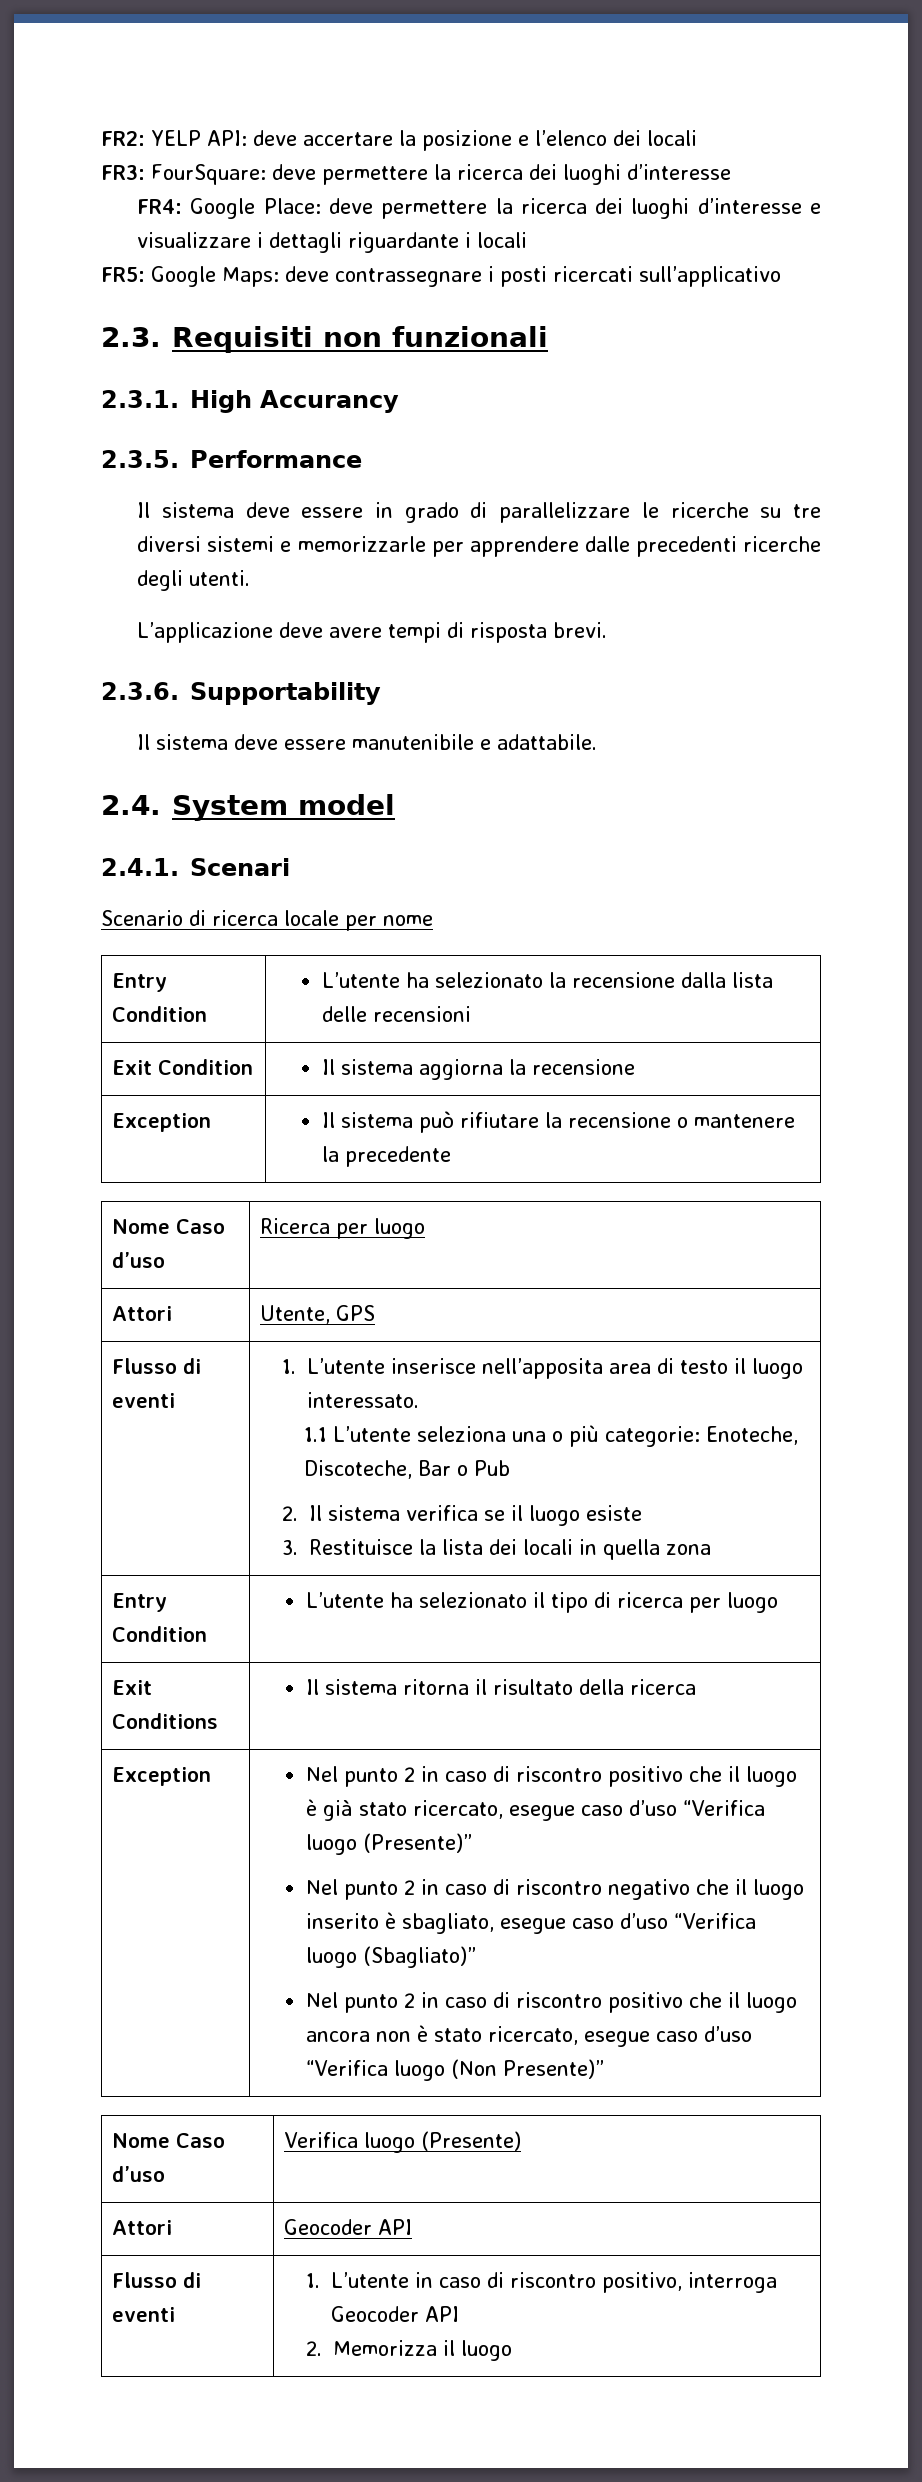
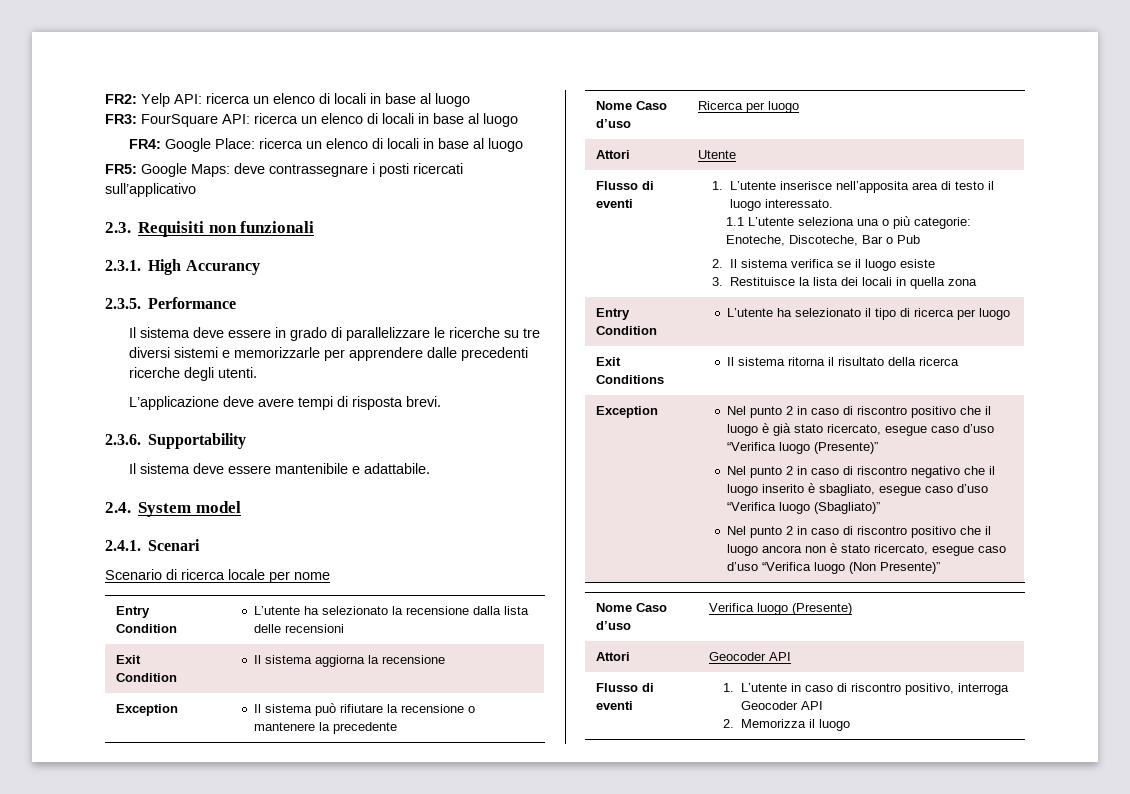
[151,130,697,151] [101,164,731,185] [137,198,822,219] [137,232,528,253] YELP API: deve accertare la posizione e l’elenco dei locali // FR3: FourSquare: deve permettere la ricerca dei luoghi d’interesse // FR4: Google Place: deve permettere la ricerca dei luoghi d’interesse e visualizzare i dettagli riguardante i locali -> [141,93,470,107] [105,113,518,127] [128,138,523,152] Yelp API: ricerca un elenco di locali in base al luogo // FR3: FourSquare API: ricerca un elenco di locali in base al luogo // FR4: Google Place: ricerca un elenco di locali in base al luogo
[352,734,475,750] manutenibile -> [274,463,348,474] mantenibile
[260,1305,376,1324] Utente, GPS -> [698,150,737,159] Utente

